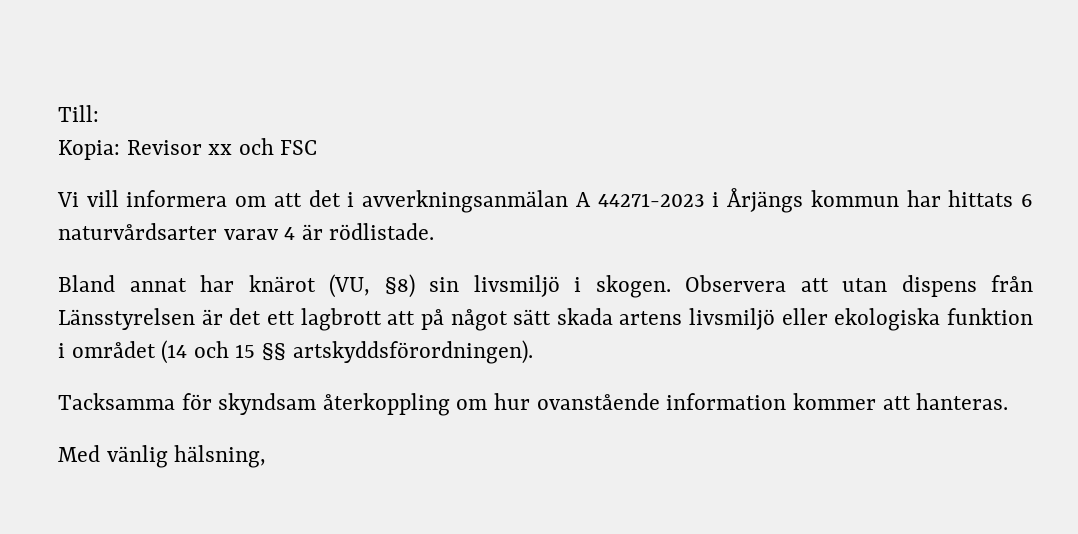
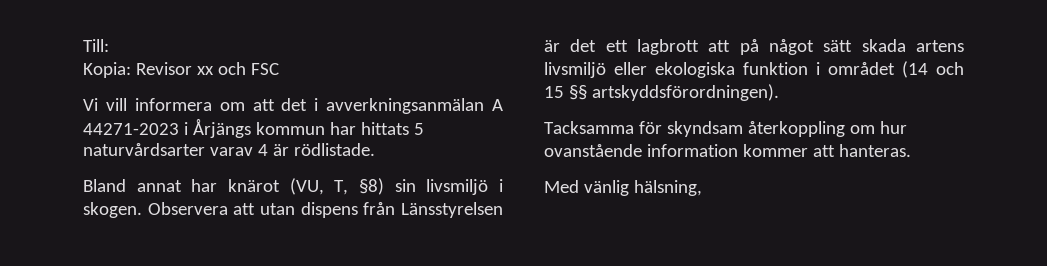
[1021,194,1033,207] 6 -> [413,123,424,135] 5
(370, 286) none -> [334,180,349,195] T,

